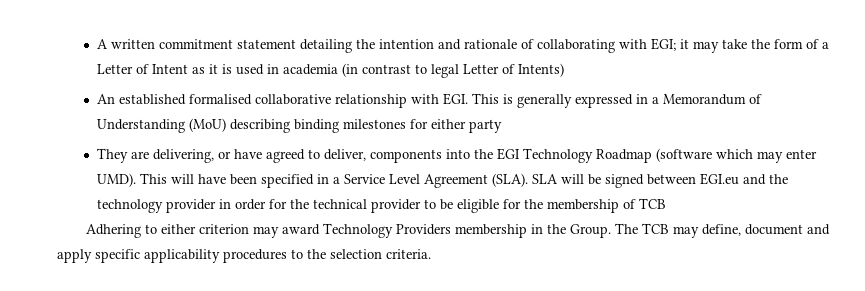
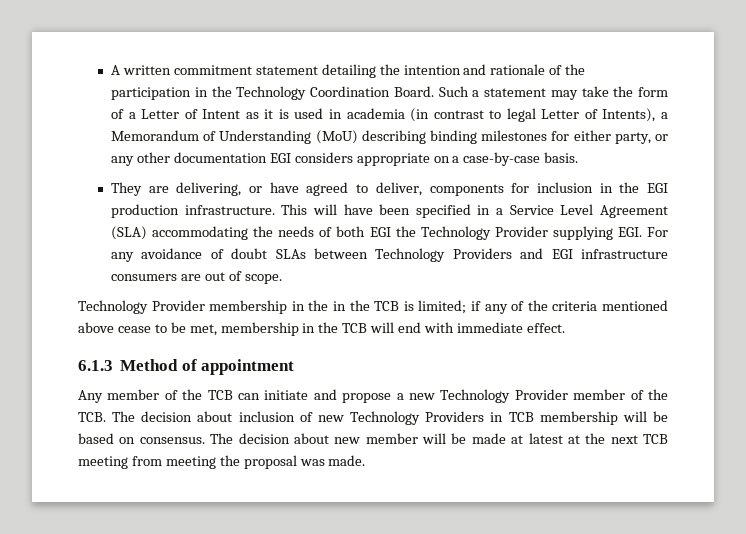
[537,38,690,53] collaborating with EGI; it -> [565,64,586,75] [111,86,547,100] the participation in the Technology Coordination Board. Such a statement
[518,63,565,77] [97,93,649,108] Intents) // An established formalised collaborative relationship with EGI. This is generally expressed in -> [602,108,656,122] Intents),
[469,119,503,133] party -> [614,132,668,144] [111,152,579,166] party, or any other documentation EGI considers appropriate on a case-by-case basis.
[446,148,818,163] [97,173,137,187] into the EGI Technology Roadmap (software which may enter UMD). -> [511,182,669,193] [111,204,275,218] for inclusion in the EGI production infrastructure.
[492,173,789,188] [97,198,667,213] [86,223,831,238] [57,249,431,263] (SLA). SLA will be signed between EGI.eu and the technology provider in order for the technical provider to be eligible for the membership of TCB // Adhering to either criterion may award Technology Providers membership in the Group. The TCB may define, document and apply specific applicability procedures to the selection criteria. -> [111,226,669,240] [111,248,668,262] [111,271,282,284] [78,300,669,314] [78,322,565,336] [78,359,295,375] [78,389,668,403] [78,411,668,425] [78,433,668,444] [78,455,366,469] (SLA) accommodating the needs of both EGI the Technology Provider supplying EGI. For any avoidance of doubt SLAs between Technology Providers and EGI infrastructure consumers are out of scope. // Technology Provider membership in the in the TCB is limited; if any of the criteria mentioned above cease to be met, membership in the TCB will end with immediate effect. // 6.1.3 Method of appointment // Any member of the TCB can initiate and propose a new Technology Provider member of the TCB. The decision about inclusion of new Technology Providers in TCB membership will be based on consensus. The decision about new member will be made at latest at the next TCB meeting from meeting the proposal was made.

